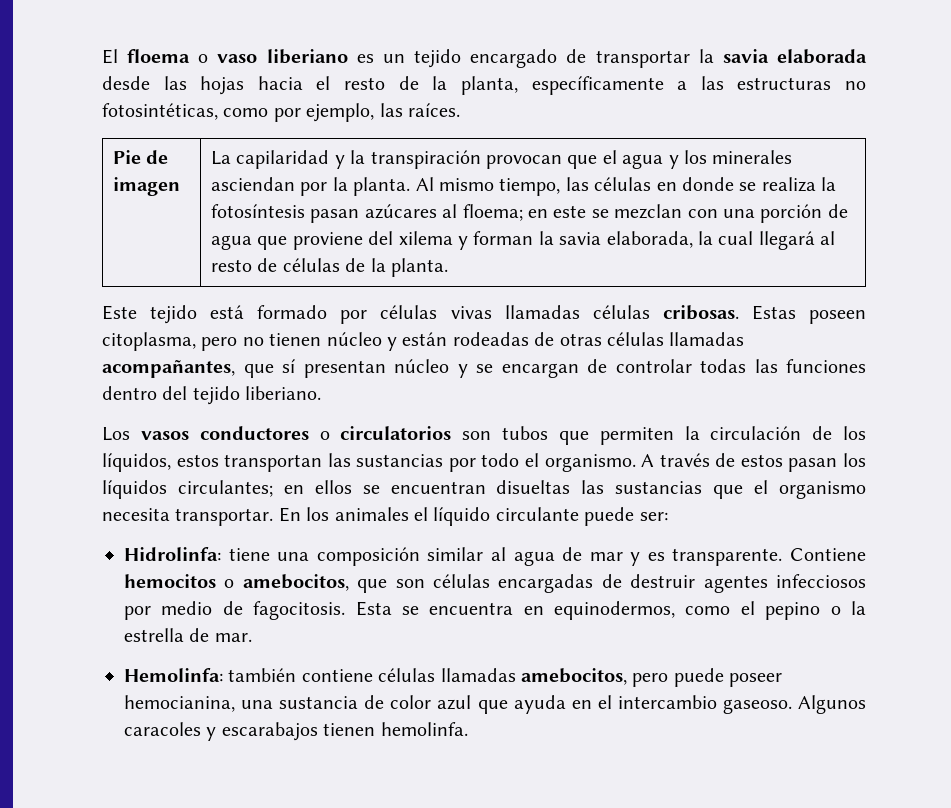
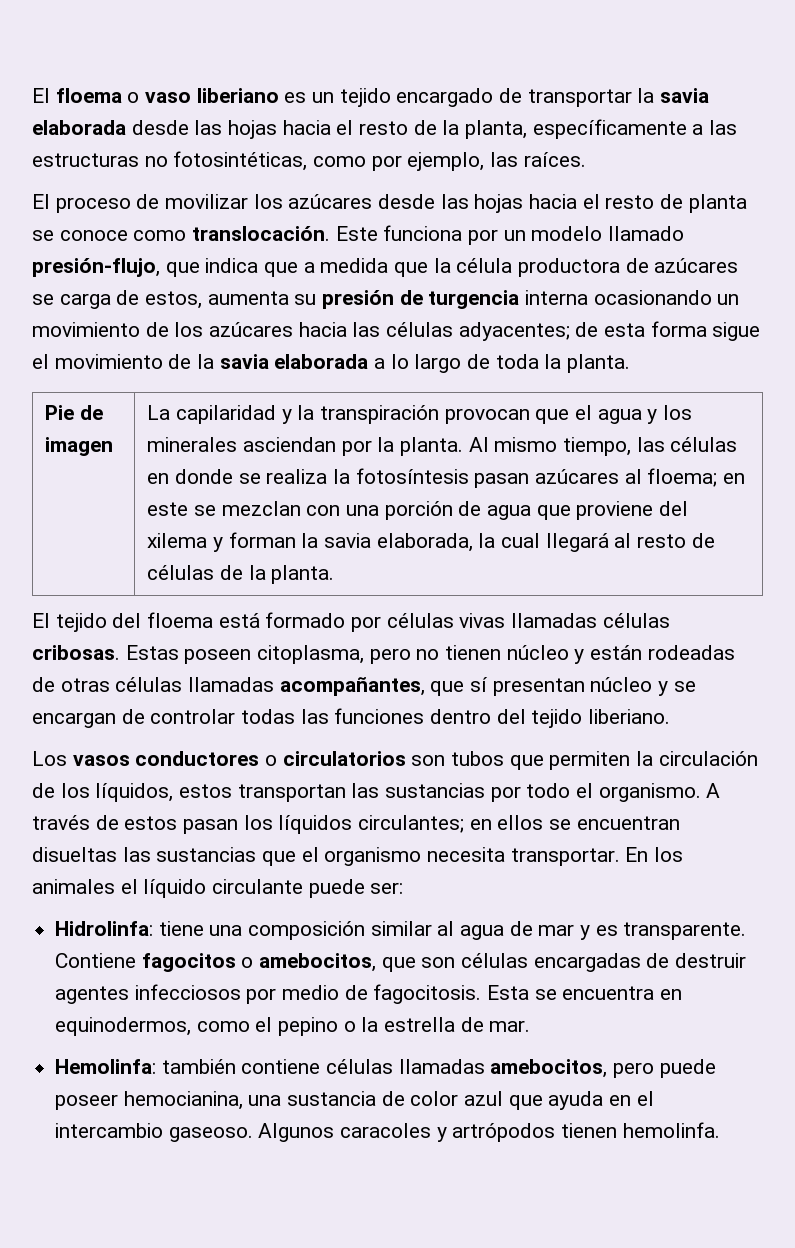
(460, 110) none -> [32,194,747,213] [32,225,685,245] [32,258,739,277] [32,290,740,309] [32,321,761,341] [32,354,631,373] // El proceso de movilizar los azúcares desde las hojas hacia el resto de planta se conoce como translocación. Este funciona por un modelo llamado presión-flujo, que indica que a medida que la célula productora de azúcares se carga de estos, aumenta su presión de turgencia interna ocasionando un movimiento de los azúcares hacia las células adyacentes; de esta forma sigue el movimiento de la savia elaborada a lo largo de toda la planta.
[102,305,198,324] Este tejido -> [32,612,214,632] El tejido del floema
[124,574,216,588] hemocitos -> [141,953,236,972] fagocitos
[221,722,318,741] escarabajos -> [452,1123,556,1142] artrópodos

